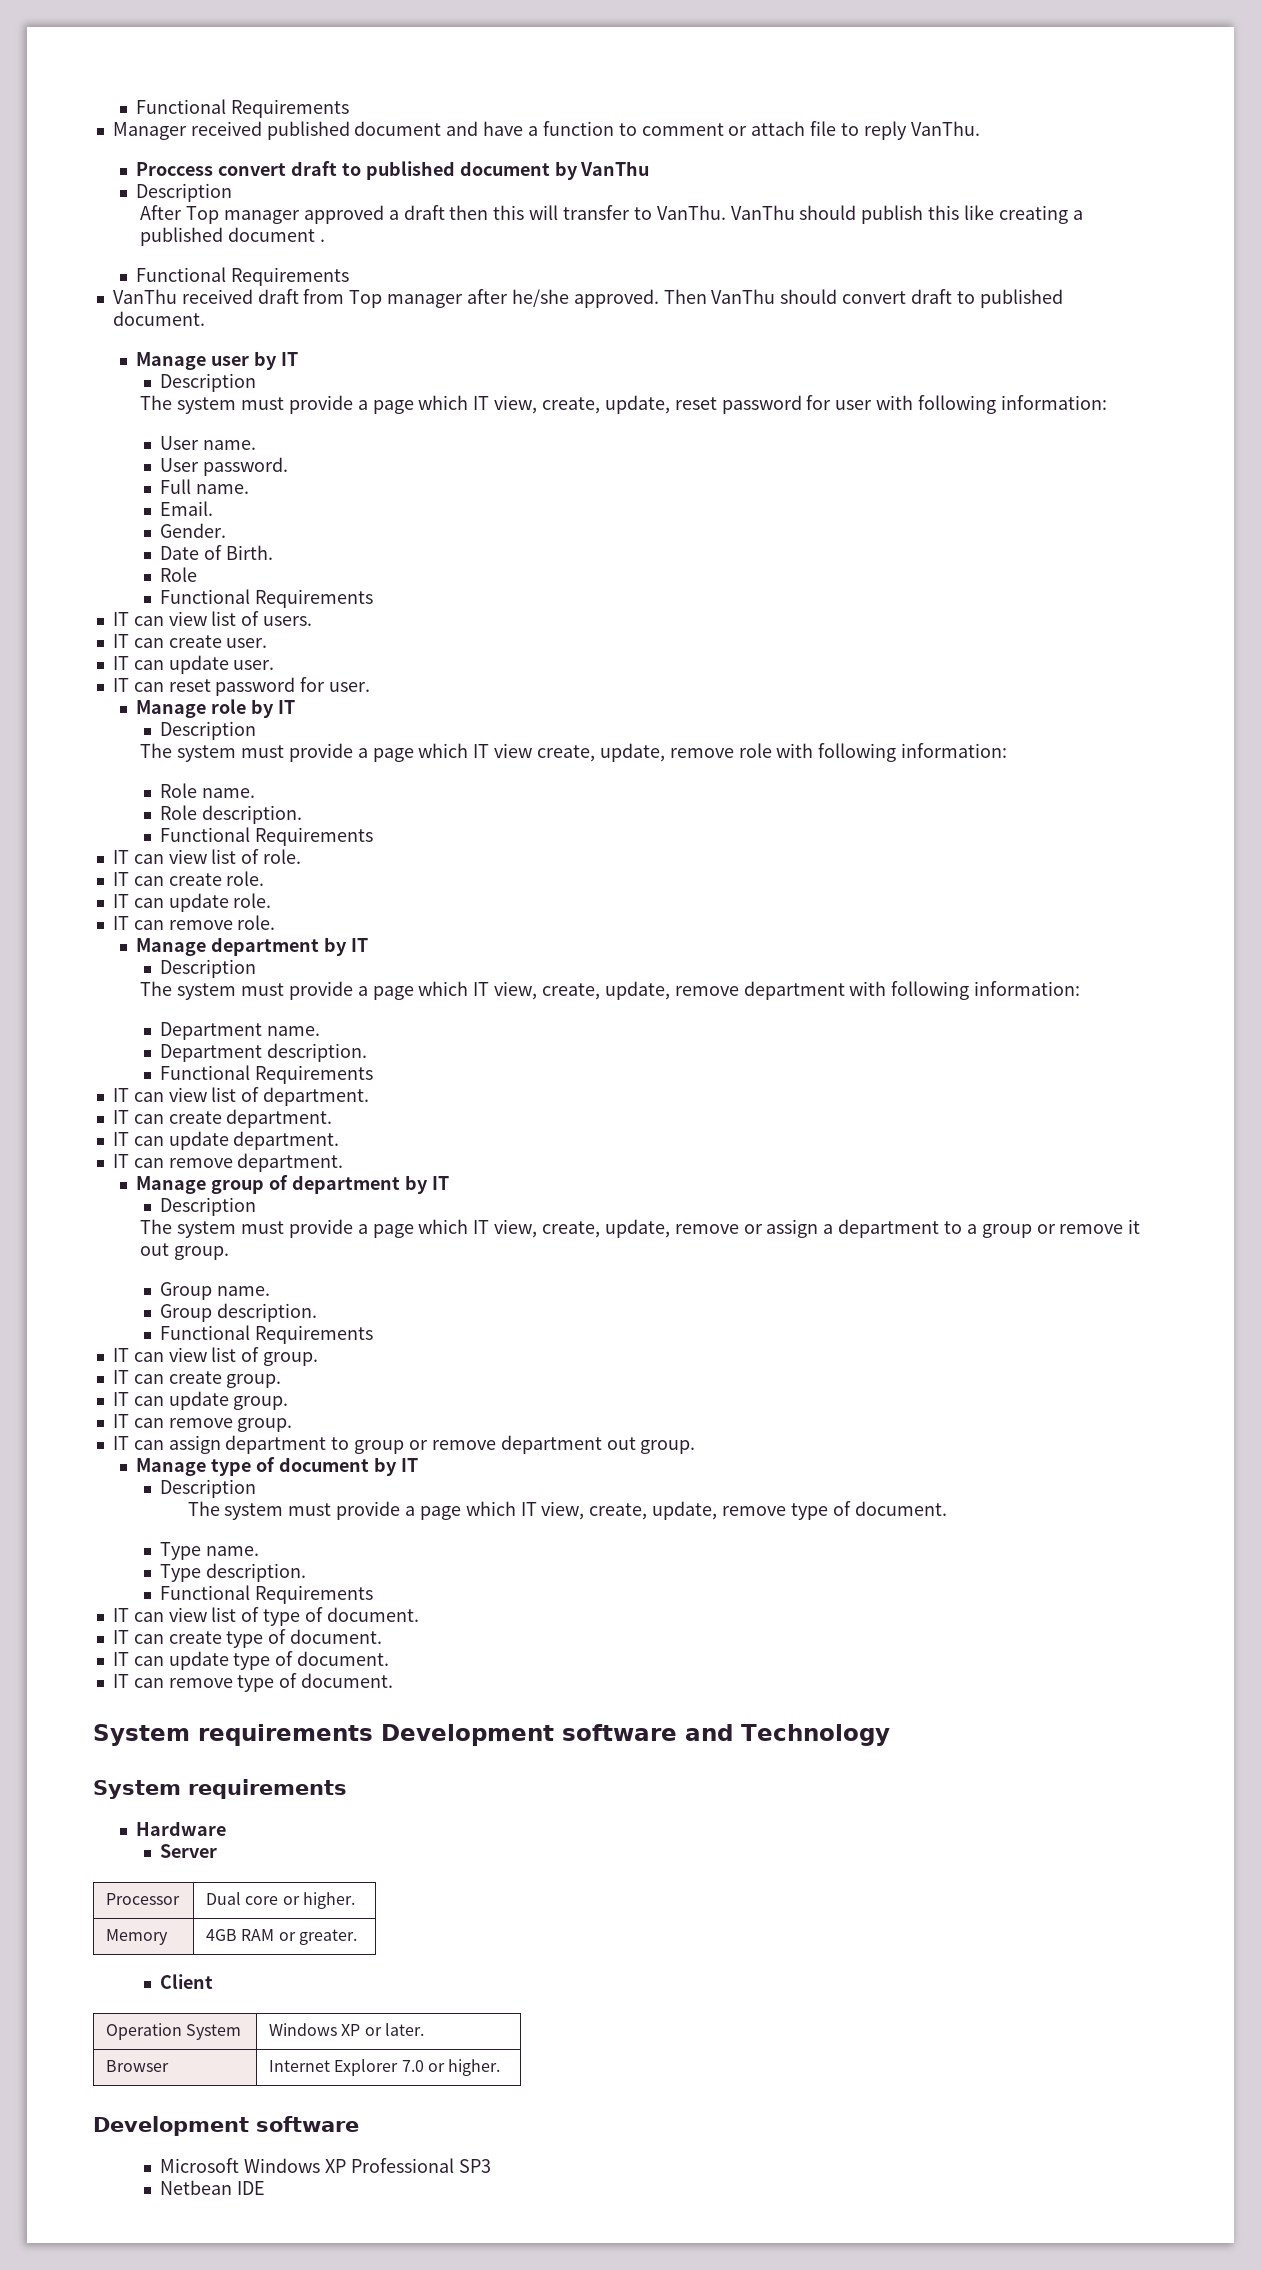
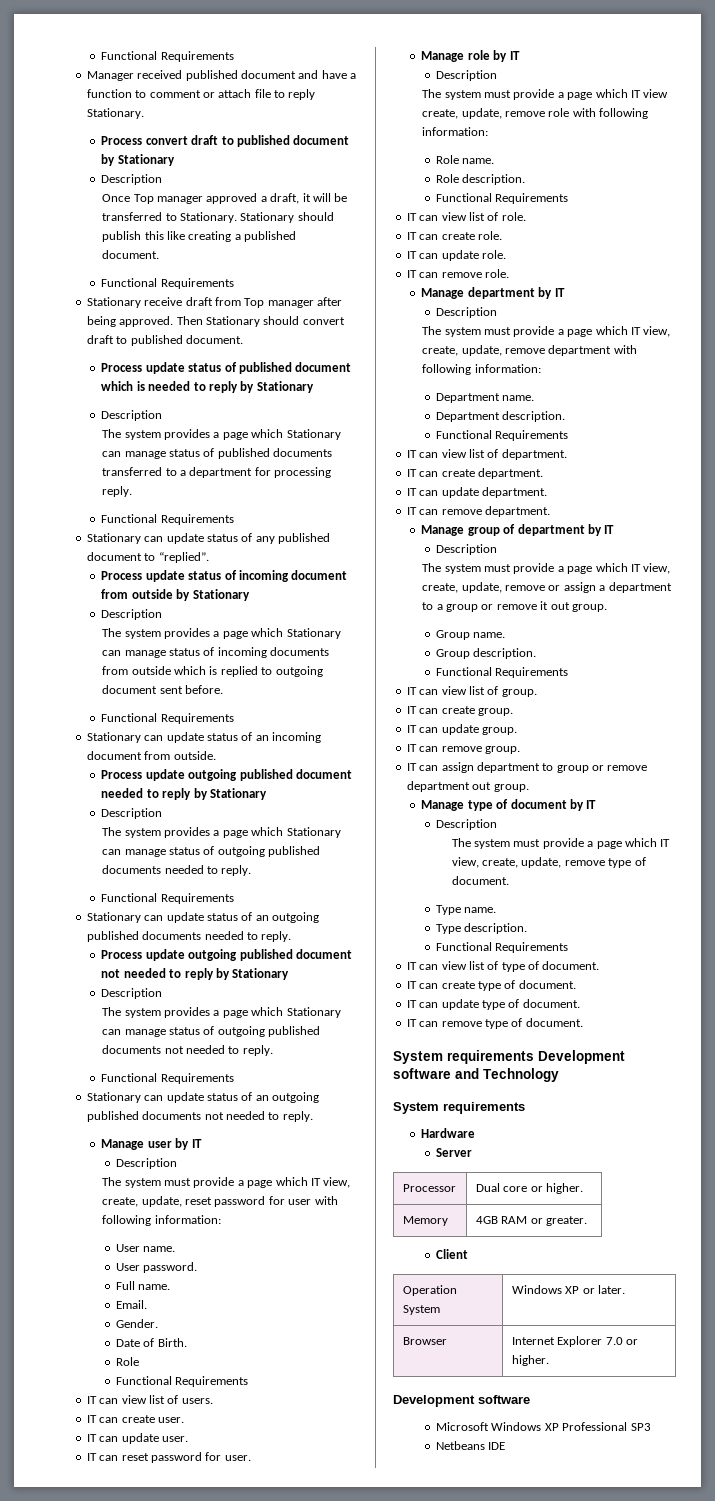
[910,121,980,136] [136,162,214,176] VanThu. // Proccess -> [86,108,144,119] [101,136,143,145] Stationary. // Process
[580,161,650,176] [136,183,233,202] [140,205,183,220] VanThu // Description // After -> [117,154,175,166] [101,174,163,185] [102,194,131,202] Stationary // Description // Once
[403,205,795,220] draft then this will transfer to VanThu. VanThu -> [270,193,348,204] [102,212,295,223] draft, it will be transferred to Stationary. Stationary
[228,227,325,242] [136,267,350,286] [112,289,253,304] document . // Functional Requirements // VanThu received -> [102,250,160,259] [101,278,234,289] [86,297,183,308] document. // Functional Requirements // Stationary receive
[511,289,569,307] he/she -> [86,316,116,327] being
[711,289,776,304] VanThu -> [205,316,260,327] Stationary
(205, 318) none -> [101,362,352,374] [101,381,314,393] [101,410,163,421] [102,429,341,440] [102,448,333,459] [102,467,332,478] [102,486,133,497] [101,514,234,525] [86,533,330,544] [86,552,209,563] [101,570,348,582] [101,589,250,601] [101,609,163,620] [102,628,341,639] [102,647,330,658] [102,666,323,677] [102,685,224,694] [101,713,234,724] [86,732,321,743] [86,751,216,760] [101,769,352,781] [101,788,267,800] [101,808,163,819] [102,827,341,838] [102,846,321,857] [102,865,252,876] [101,893,234,904] [86,912,319,923] [86,931,292,942] [101,949,352,961] [101,968,290,980] [101,988,163,999] [102,1007,341,1018] [102,1026,321,1037] [102,1045,273,1056] [101,1073,234,1084] [86,1092,319,1103] [86,1111,313,1122] // Process update status of published document which is needed to reply by Stationary // Description // The system provides a page which Stationary can manage status of published documents transferred to a department for processing reply. // Functional Requirements // Stationary can update status of any published document to “replied”. // Process update status of incoming document from outside by Stationary // Description // The system provides a page which Stationary can manage status of incoming documents from outside which is replied to outgoing document sent before. // Functional Requirements // Stationary can update status of an incoming document from outside. // Process update outgoing published document needed to reply by Stationary // Description // The system provides a page which Stationary can manage status of outgoing published documents needed to reply. // Functional Requirements // Stationary can update status of an outgoing published documents needed to reply. // Process update outgoing published document not needed to reply by Stationary // Description // The system provides a page which Stationary can manage status of outgoing published documents not needed to reply. // Functional Requirements // Stationary can update status of an outgoing published documents not needed to reply.
[160,2180,233,2195] Netbean -> [436,1441,486,1450] Netbeans

